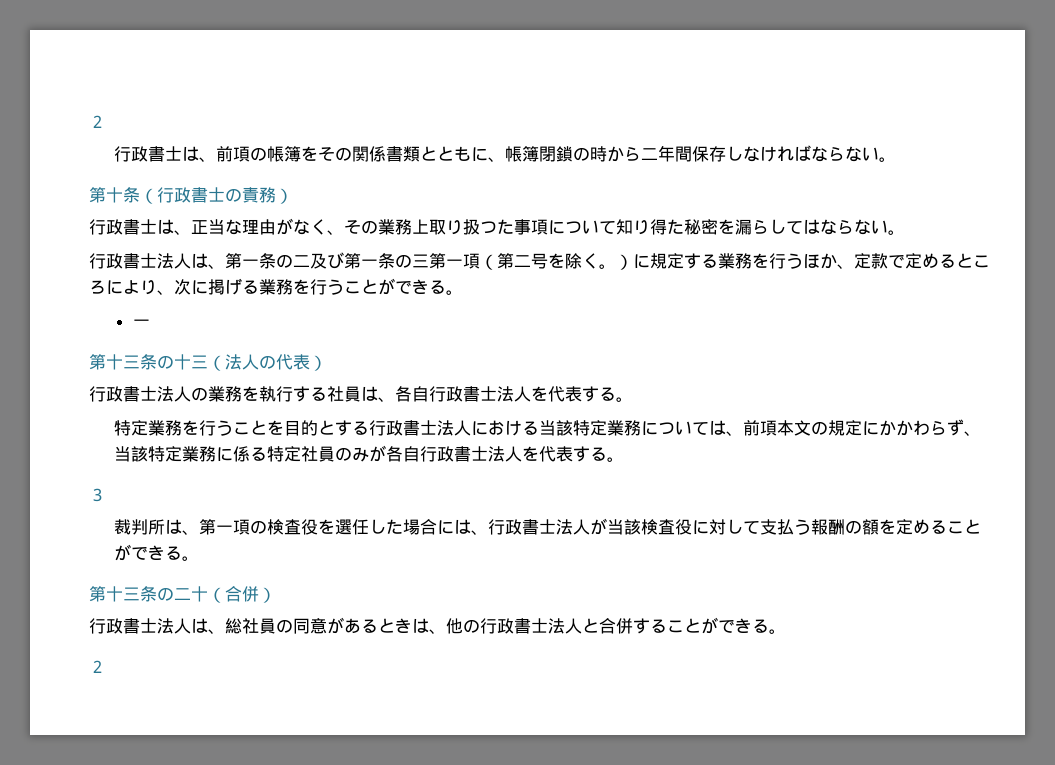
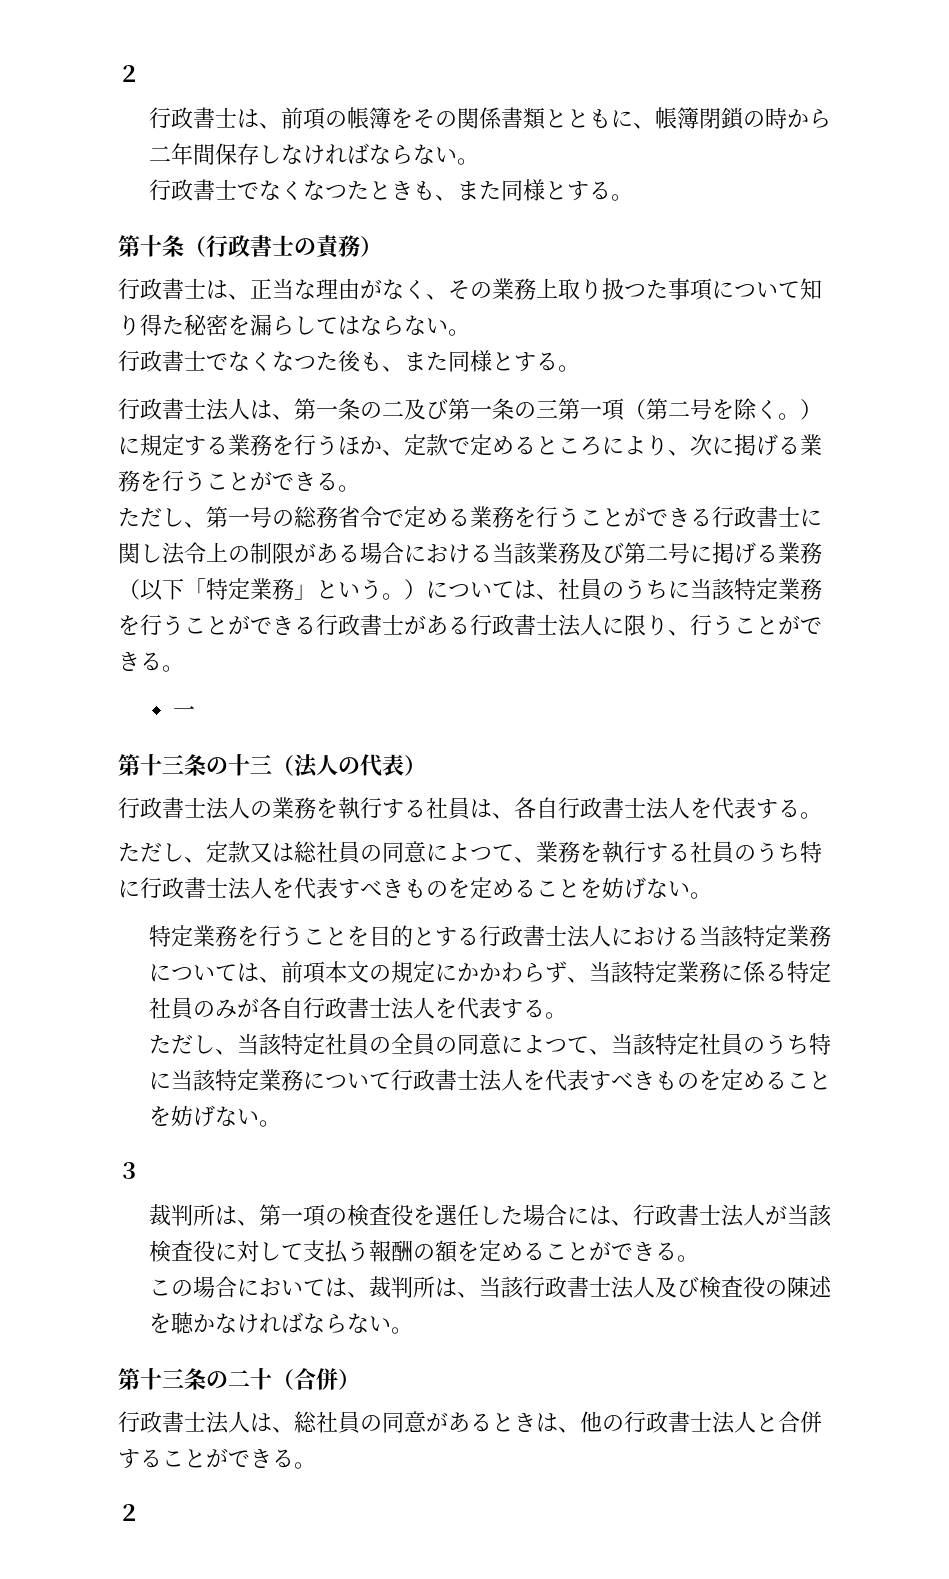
(896, 159) none -> [148,179,633,201] // 行政書士でなくなつたときも、また同様とする。
(905, 232) none -> [118,350,580,372] // 行政書士でなくなつた後も、また同様とする。
(463, 292) none -> [118,506,822,528] [118,542,822,565] [118,578,822,601] [118,614,822,637] [118,652,184,672] // ただし、第一号の総務省令で定める業務を行うことができる行政書士に関し法令上の制限がある場合における当該業務及び第二号に掲げる業務（以下「特定業務」という。）については、社員のうちに当該特定業務を行うことができる行政書士がある行政書士法人に限り、行うことができる。
(633, 399) none -> [118,841,822,863] [118,877,712,900] // ただし、定款又は総社員の同意によつて、業務を執行する社員のうち特に行政書士法人を代表すべきものを定めることを妨げない。
(624, 459) none -> [148,1033,831,1056] [148,1069,831,1092] [148,1105,281,1127] // ただし、当該特定社員の全員の同意によつて、当該特定社員のうち特に当該特定業務について行政書士法人を代表すべきものを定めることを妨げない。
(199, 558) none -> [148,1276,832,1299] [148,1312,413,1334] // この場合においては、裁判所は、当該行政書士法人及び検査役の陳述を聴かなければならない。

